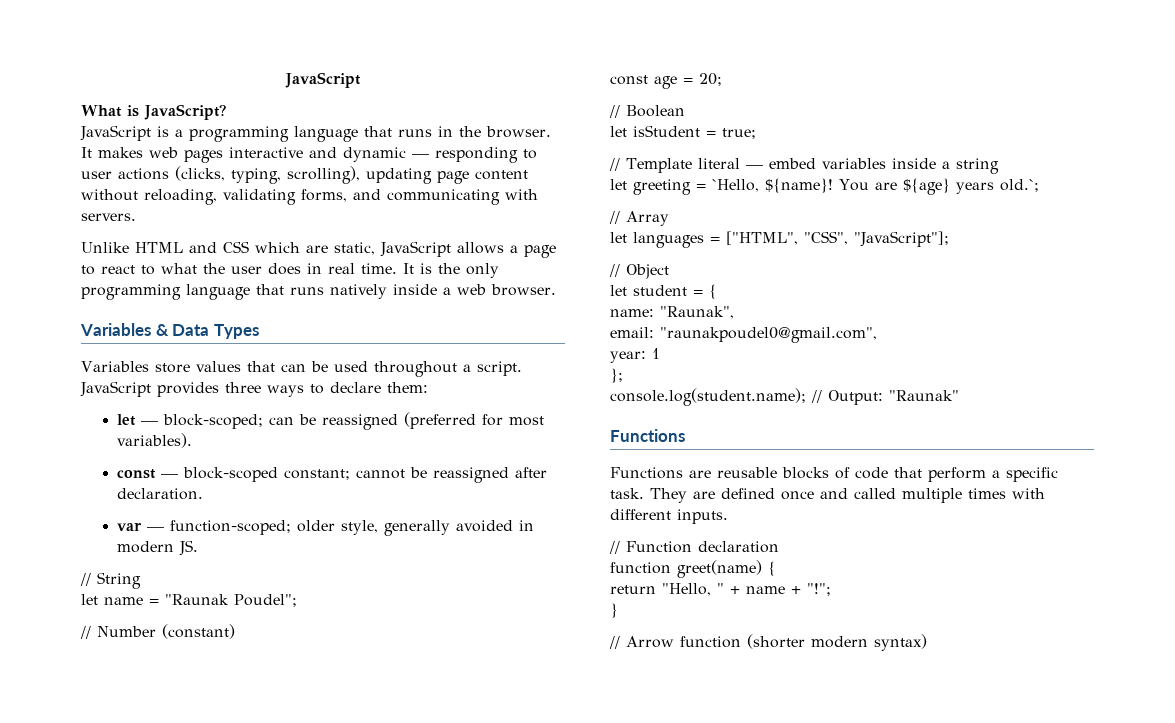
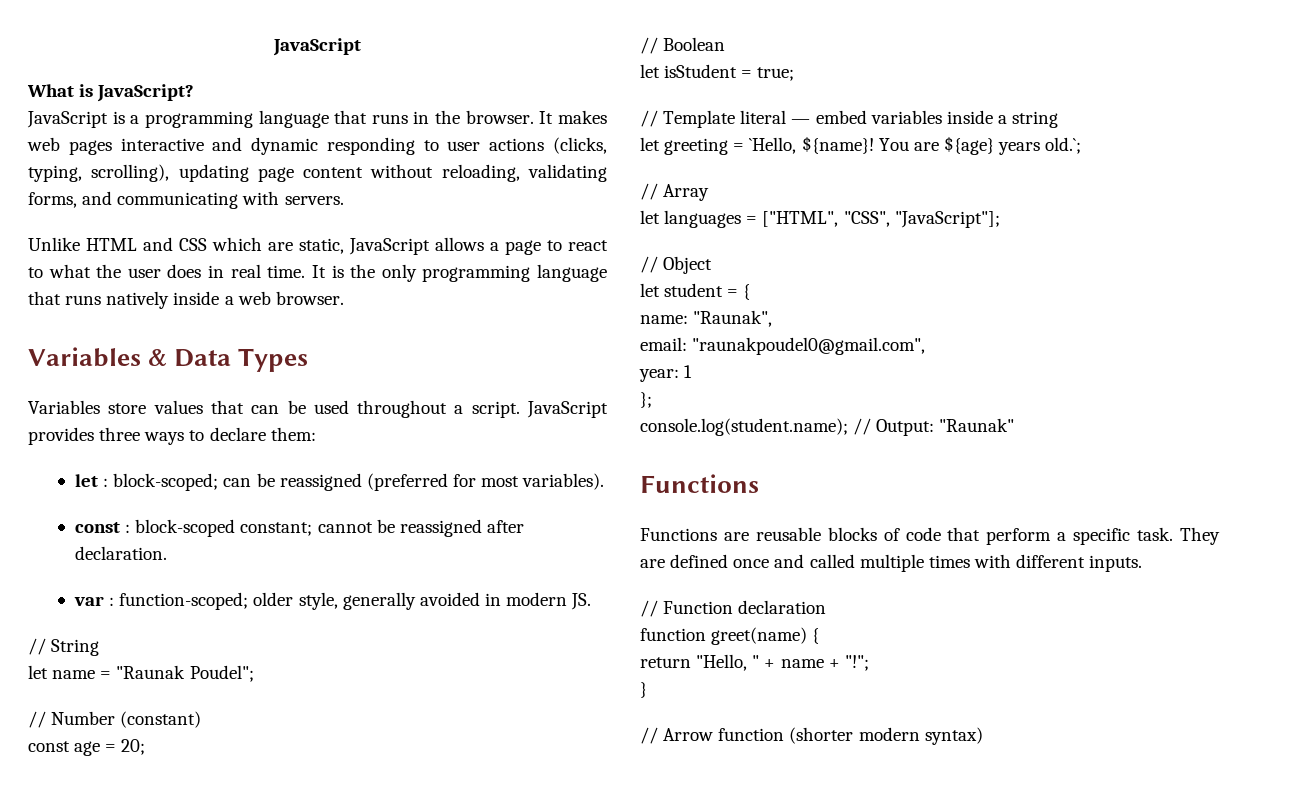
[412,154,429,158] — -> (319, 146) none
[141,421,159,425] — -> [103,478,109,487] :
[161,474,179,478] — -> [125,524,131,533] :
[147,527,165,531] — -> [109,597,115,606] :

